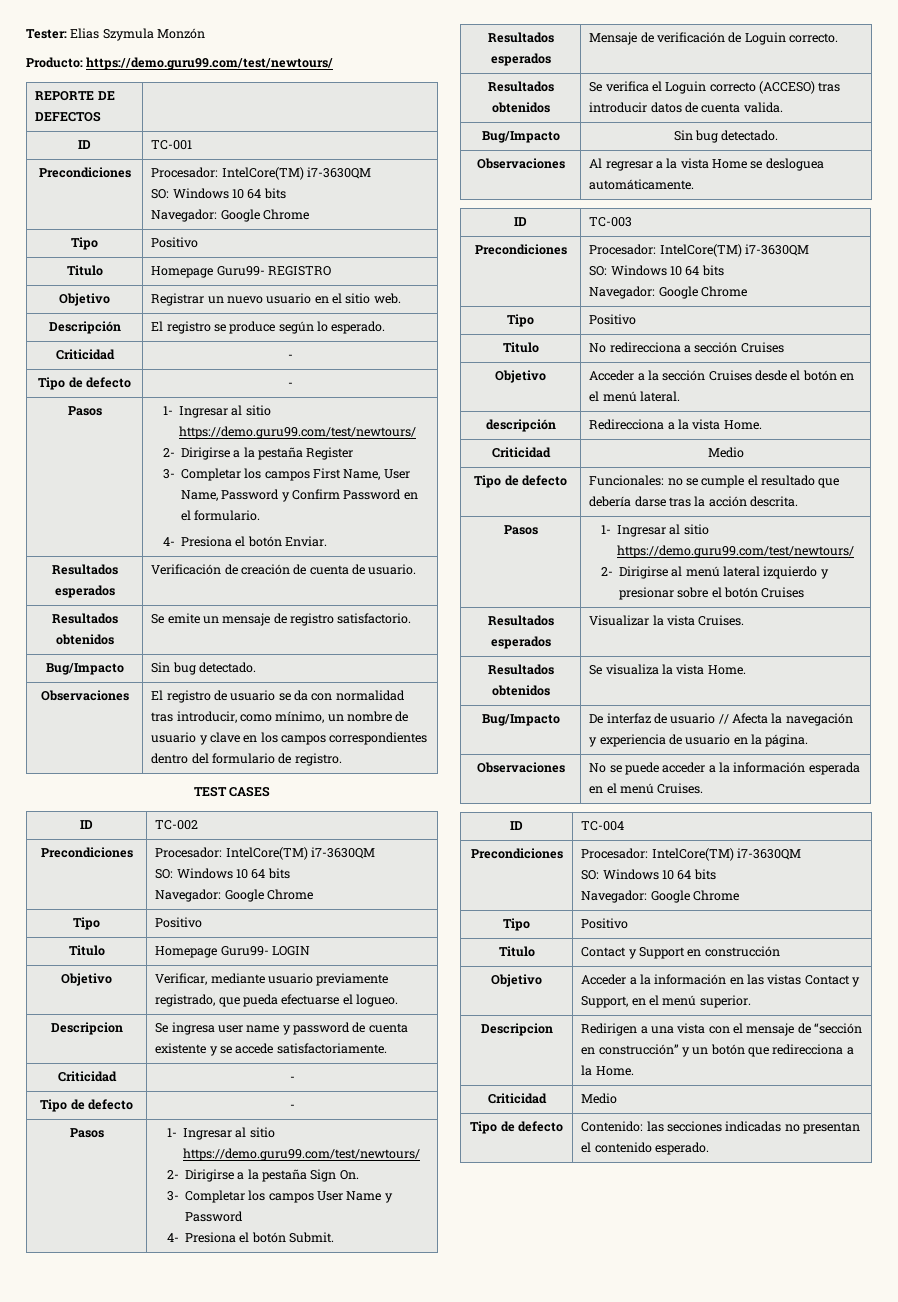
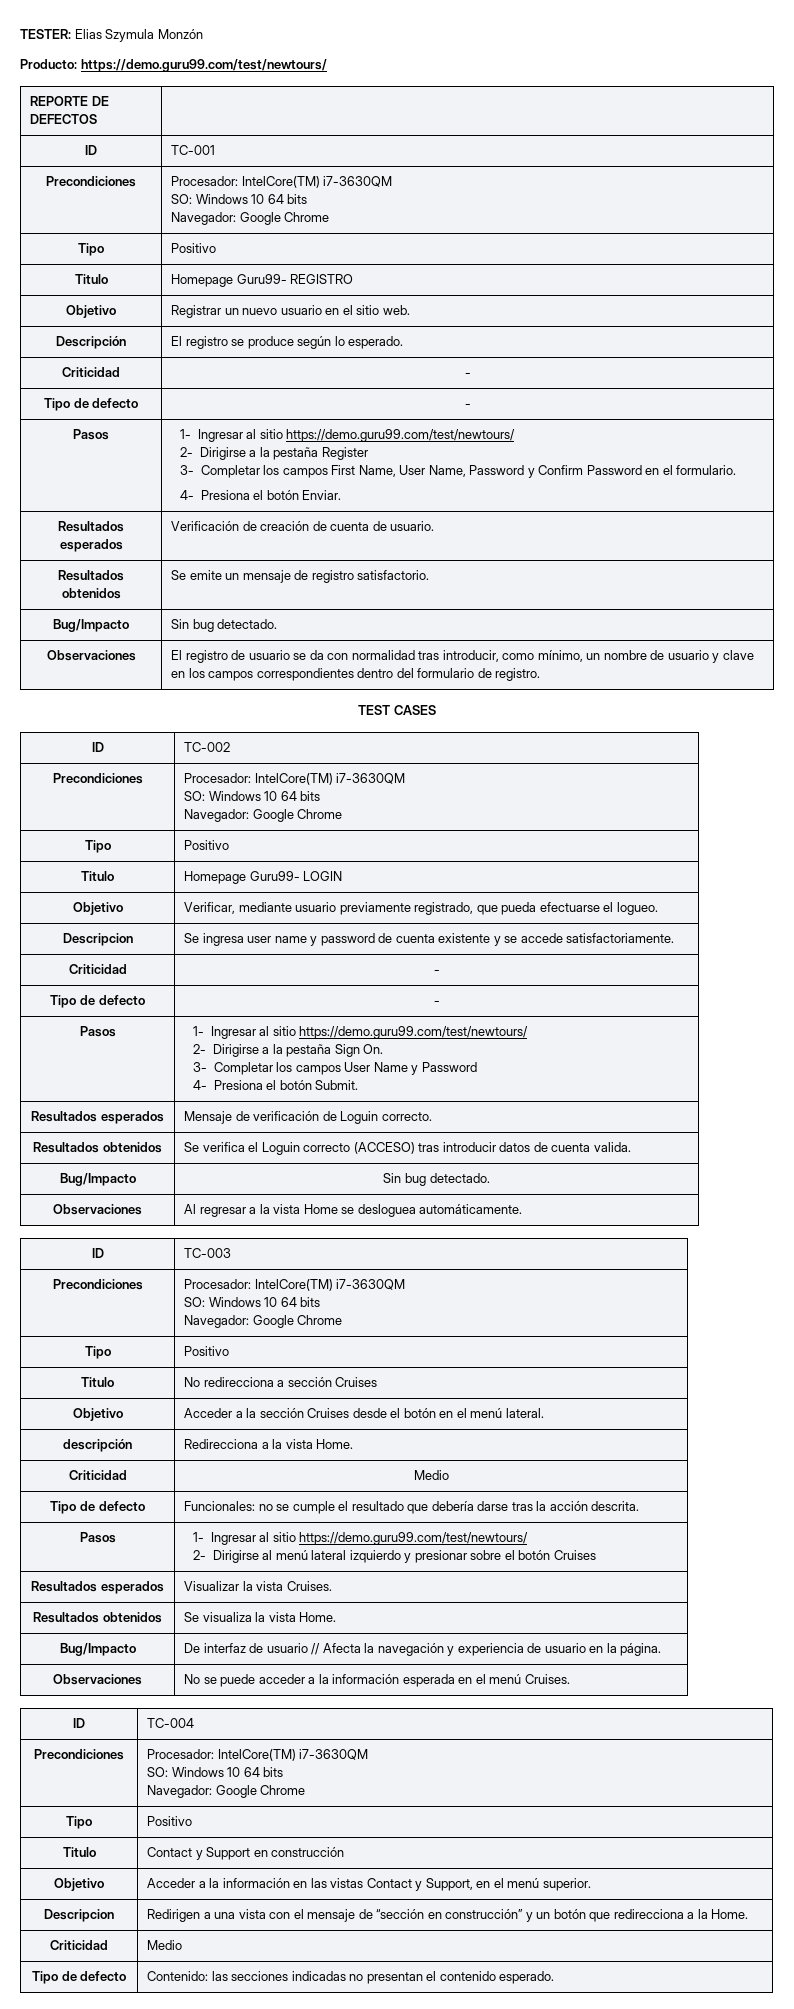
[26,29,67,39] Tester: -> [20,29,71,39] TESTER:

